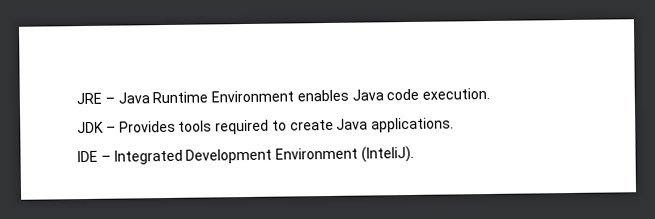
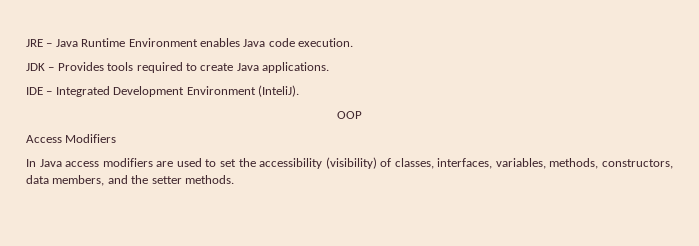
(414, 154) none -> [337,111,362,119] [26,134,117,143] [26,157,673,169] [26,175,234,186] // OOP // Access Modifiers // In Java access modifiers are used to set the accessibility (visibility) of classes, interfaces, variables, methods, constructors, data members, and the setter methods.

